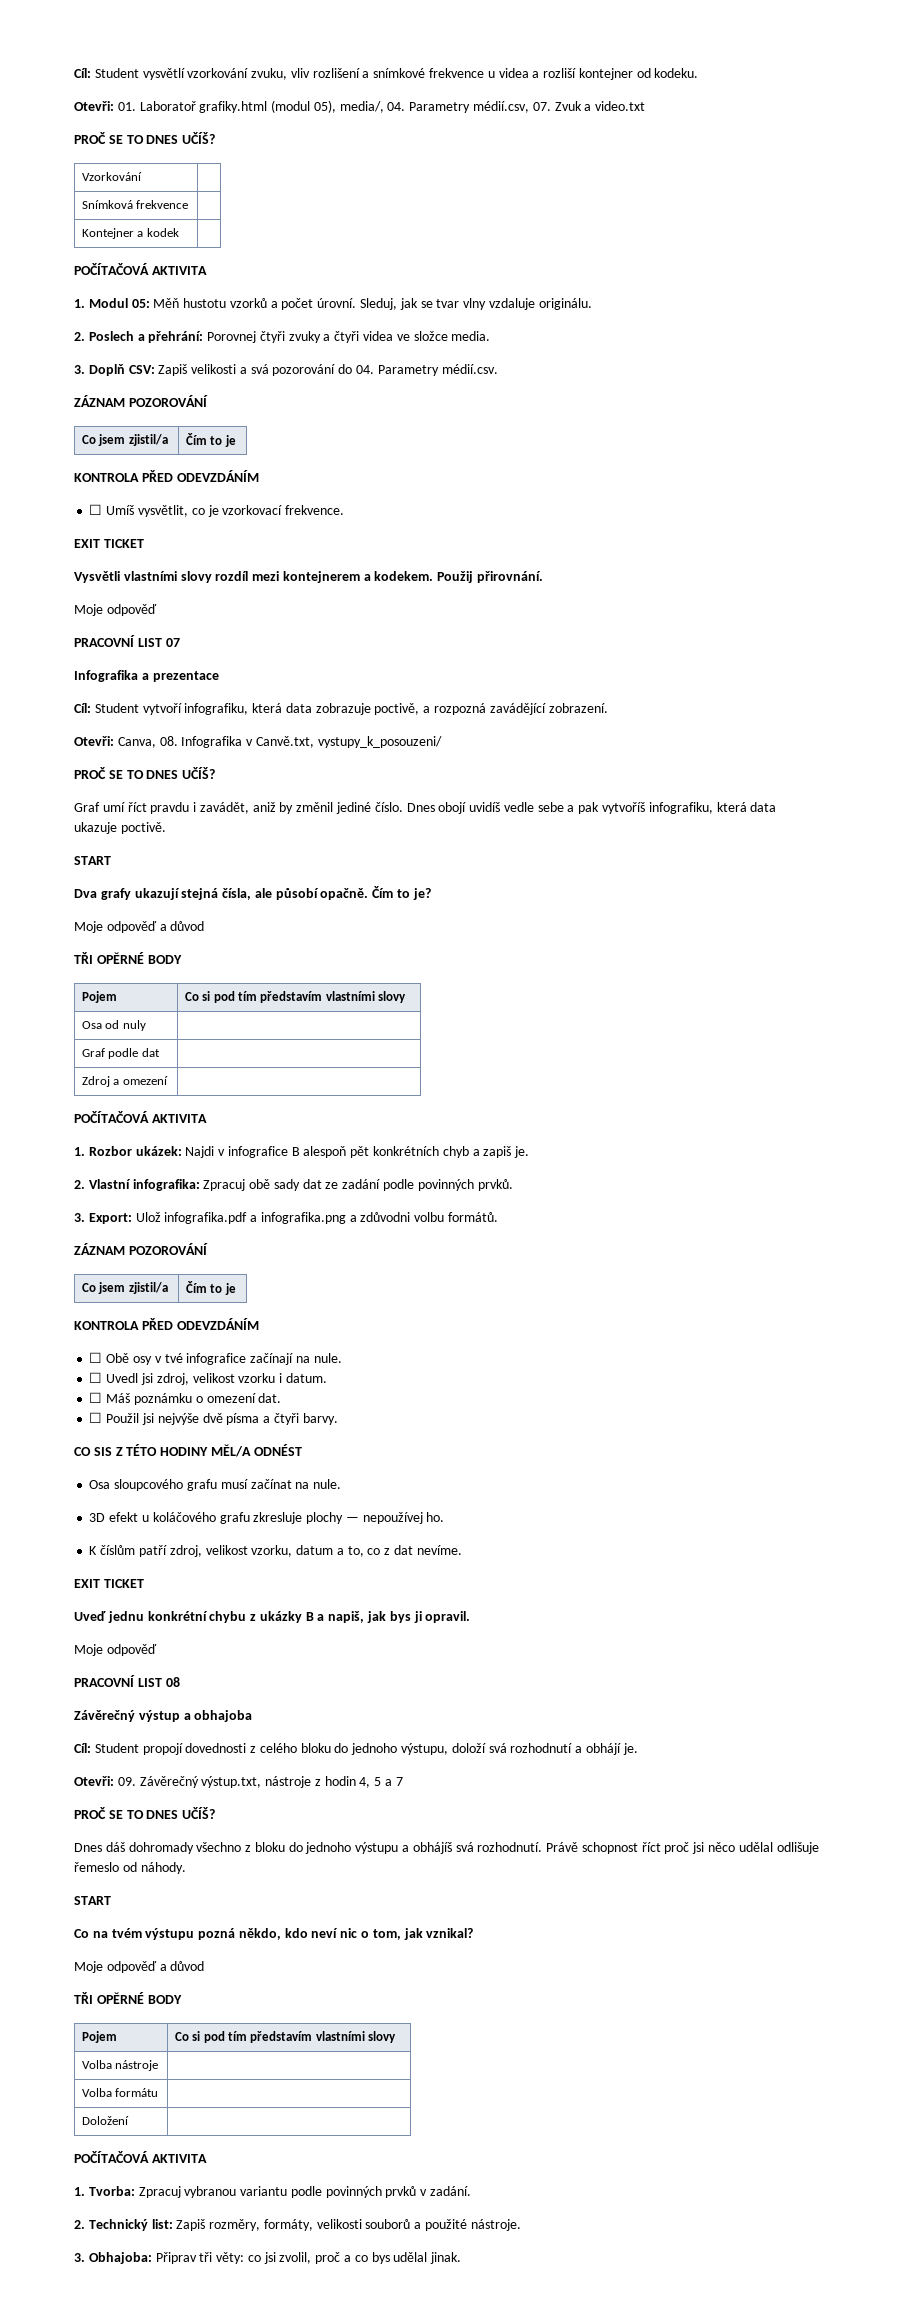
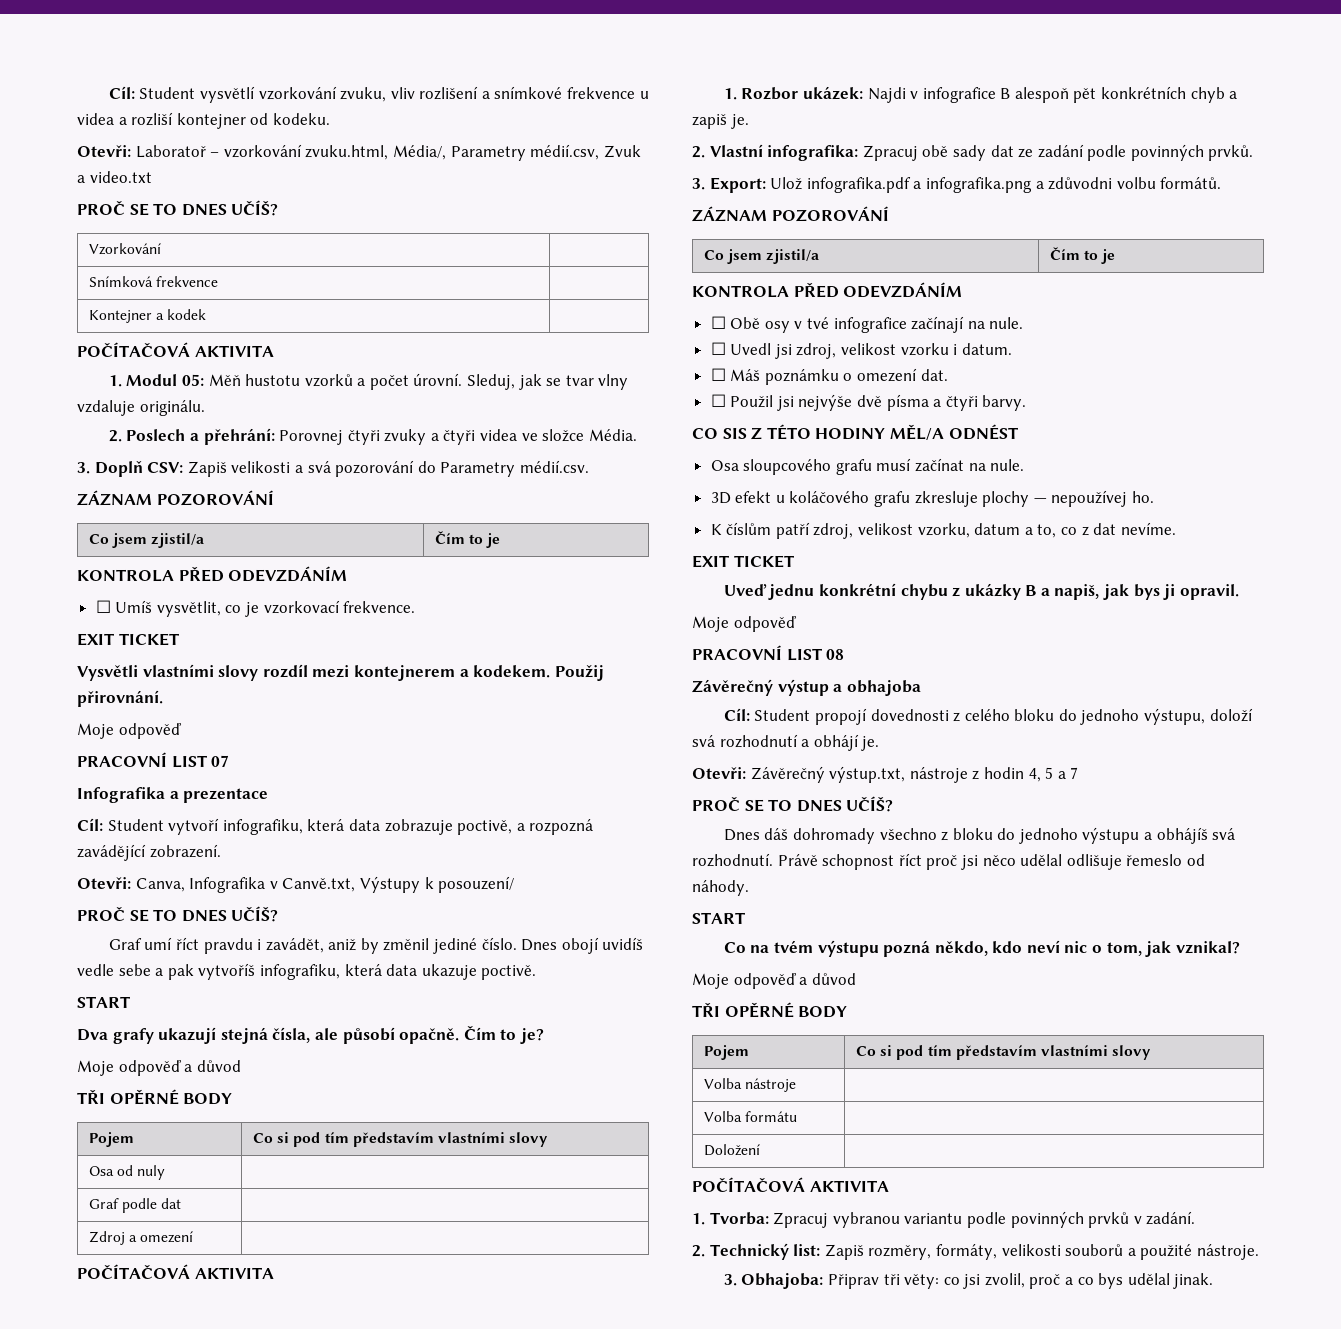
[117,100,406,113] 01. Laboratoř grafiky.html (modul 05), media/, 04. -> [135,144,446,160] Laboratoř – vzorkování zvuku.html, Média/,
[532,102,551,111] 07. -> (600, 152) none
[451,331,491,341] media. -> [588,429,637,441] Média.
[356,365,375,374] 04. -> (436, 467) none
[159,736,178,746] 08. -> (185, 885) none
[317,736,442,748] vystupy_k_posouzeni/ -> [359,876,515,893] Výstupy k posouzení/
[117,1777,136,1786] 09. -> (746, 773) none

